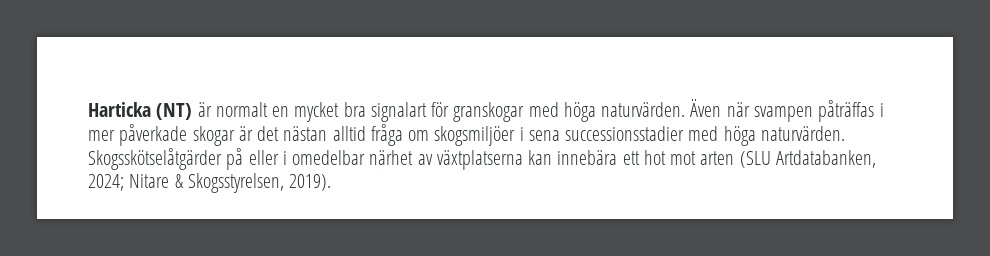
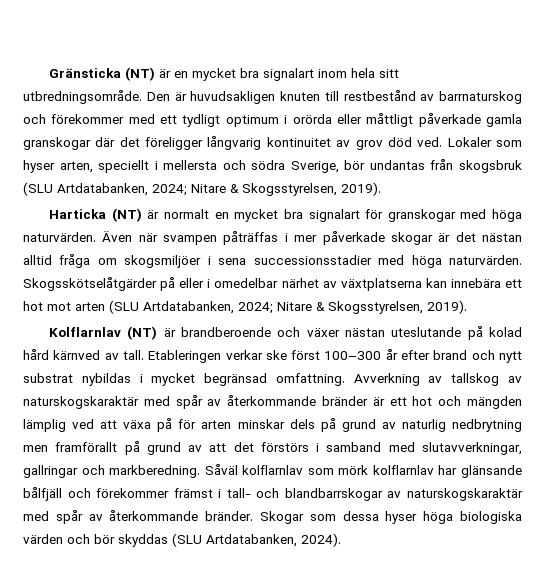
(88, 109) none -> [49,67,400,81] [23,90,522,104] [23,113,522,127] [23,136,522,150] [23,159,522,173] [23,182,381,196] Gränsticka (NT) är en mycket bra signalart inom hela sitt utbredningsområde. Den är huvudsakligen knuten till restbestånd av barrnaturskog och förekommer med ett tydligt optimum i orörda eller måttligt påverkade gamla granskogar där det föreligger långvarig kontinuitet av grov död ved. Lokaler som hyser arten, speciellt i mellersta och södra Sverige, bör undantas från skogsbruk (SLU Artdatabanken, 2024; Nitare & Skogsstyrelsen, 2019). //
(332, 182) none -> [49,326,522,340] [23,349,523,363] [23,373,522,386] [23,395,523,409] [23,418,522,432] [23,441,522,455] [23,464,522,478] [23,487,523,501] [23,510,522,524] [23,533,341,547] // Kolflarnlav (NT) är brandberoende och växer nästan uteslutande på kolad hård kärnved av tall. Etableringen verkar ske först 100–300 år efter brand och nytt substrat nybildas i mycket begränsad omfattning. Avverkning av tallskog av naturskogskaraktär med spår av återkommande bränder är ett hot och mängden lämplig ved att växa på för arten minskar dels på grund av naturlig nedbrytning men framförallt på grund av att det förstörs i samband med slutavverkningar, gallringar och markberedning. Såväl kolflarnlav som mörk kolflarnlav har glänsande bålfjäll och förekommer främst i tall- och blandbarrskogar av naturskogskaraktär med spår av återkommande bränder. Skogar som dessa hyser höga biologiska värden och bör skyddas (SLU Artdatabanken, 2024).

